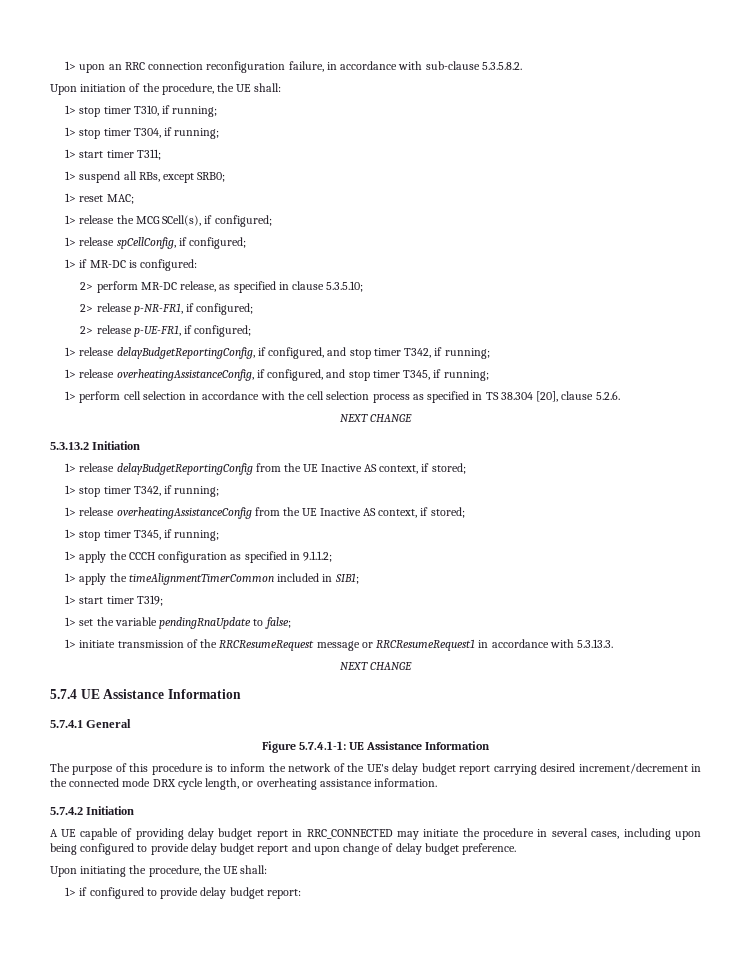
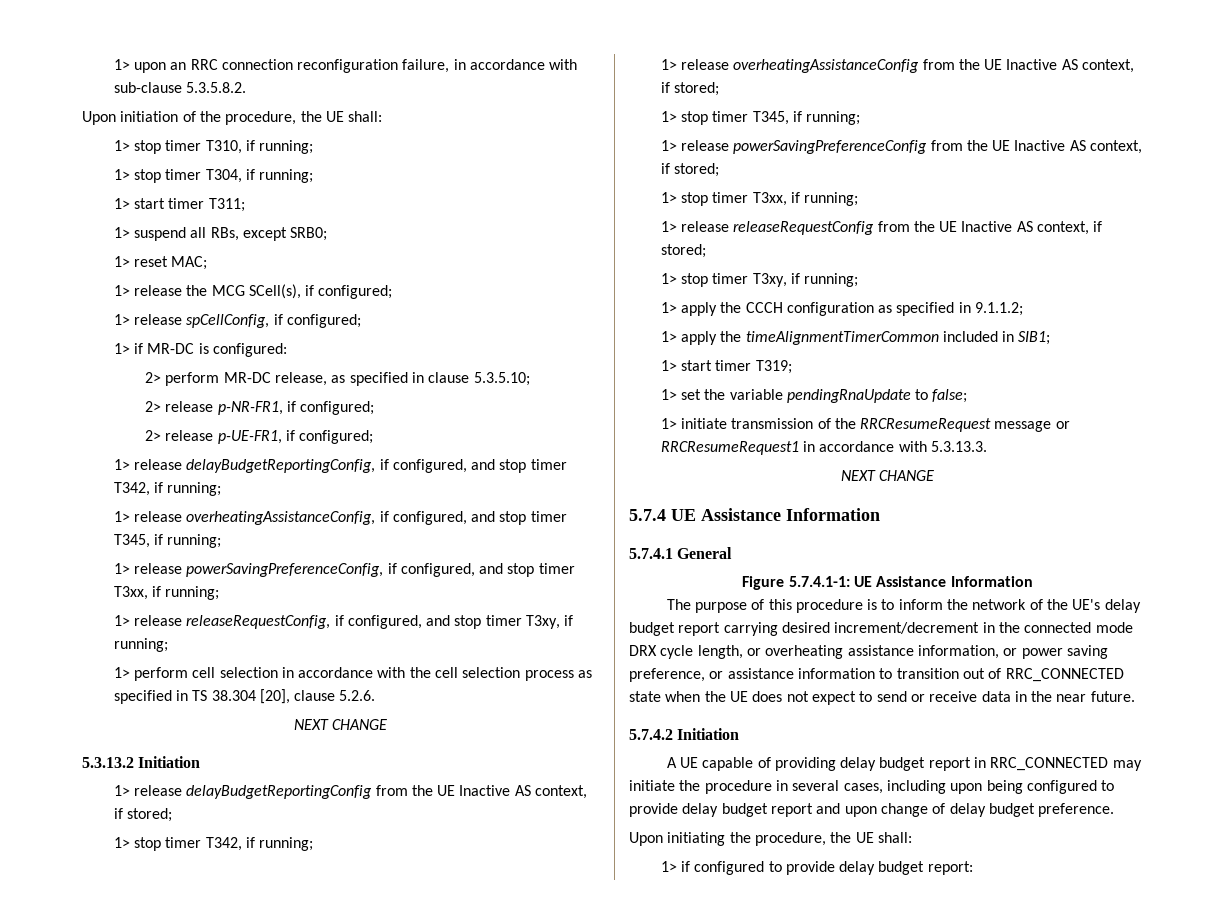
(489, 375) none -> [113,563,575,577] [113,586,220,600] [113,615,574,629] [113,638,168,652] // 1> release powerSavingPreferenceConfig, if configured, and stop timer T3xx, if running; // 1> release releaseRequestConfig, if configured, and stop timer T3xy, if running;
(220, 535) none -> [660,140,1143,154] [660,163,719,177] [660,192,859,206] [660,221,1103,235] [660,244,706,258] [660,273,859,287] // 1> release powerSavingPreferenceConfig from the UE Inactive AS context, if stored; // 1> stop timer T3xx, if running; // 1> release releaseRequestConfig from the UE Inactive AS context, if stored; // 1> stop timer T3xy, if running;
[374,778,438,787] information. -> [917,645,1108,659] [629,668,1124,682] [629,691,1135,705] information, or power saving preference, or assistance information to transition out of RRC_CONNECTED state when the UE does not expect to send or receive data in the near future.

